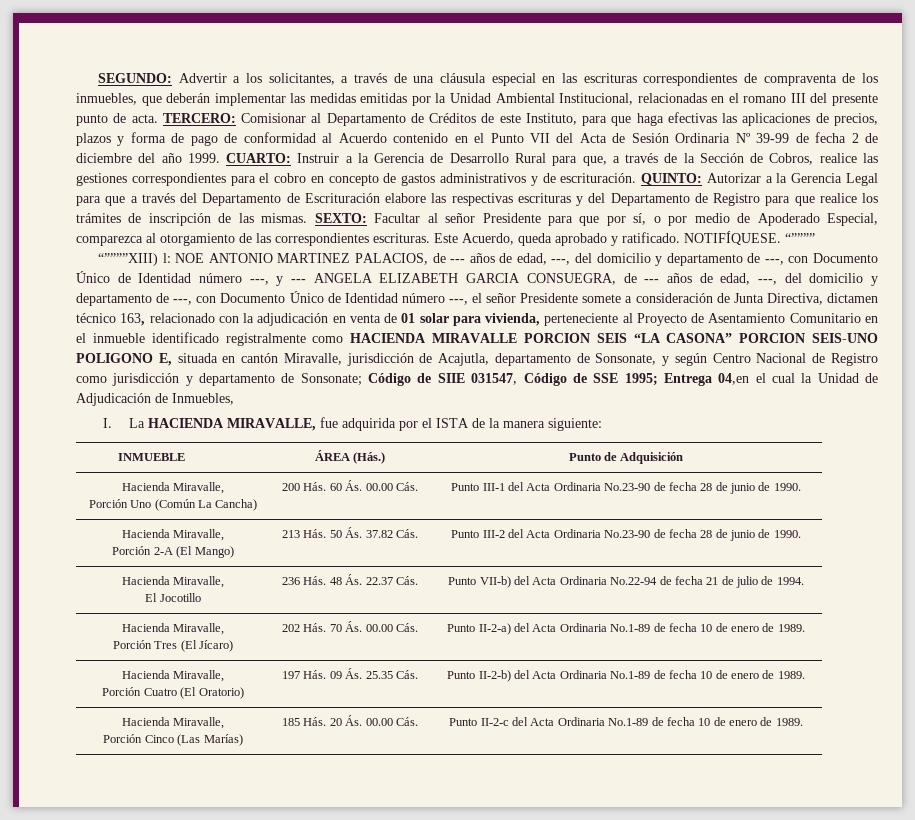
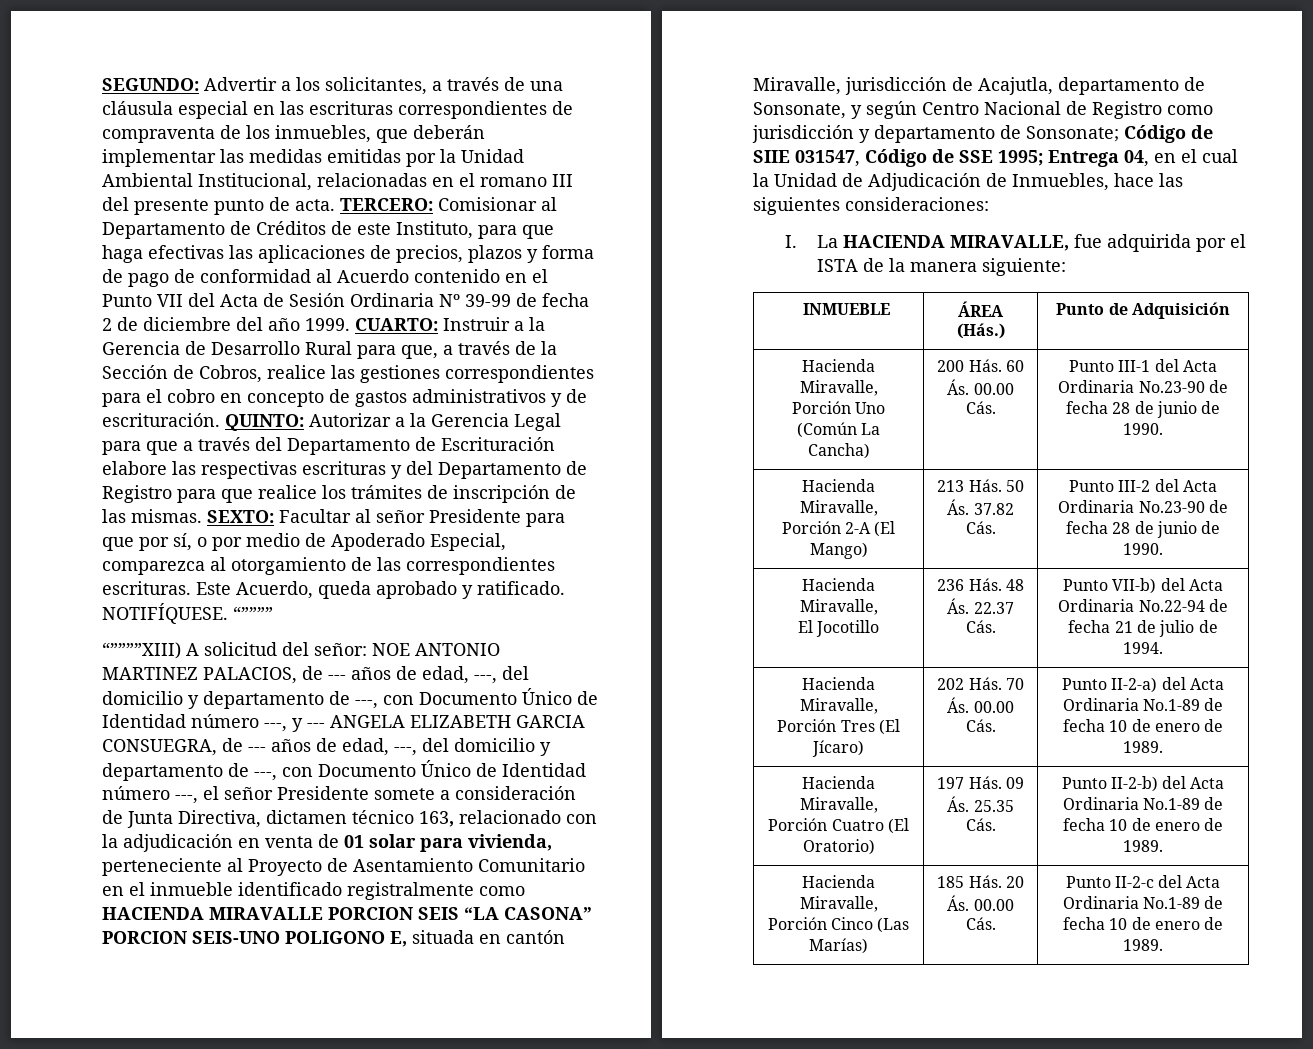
[162,253,171,263] l: -> [186,642,367,656] A solicitud del señor:
[718,373,750,385] 04,en -> [1124,150,1176,167] 04, en
(234, 399) none -> [1114,173,1183,187] [753,197,989,215] hace las siguientes consideraciones:

